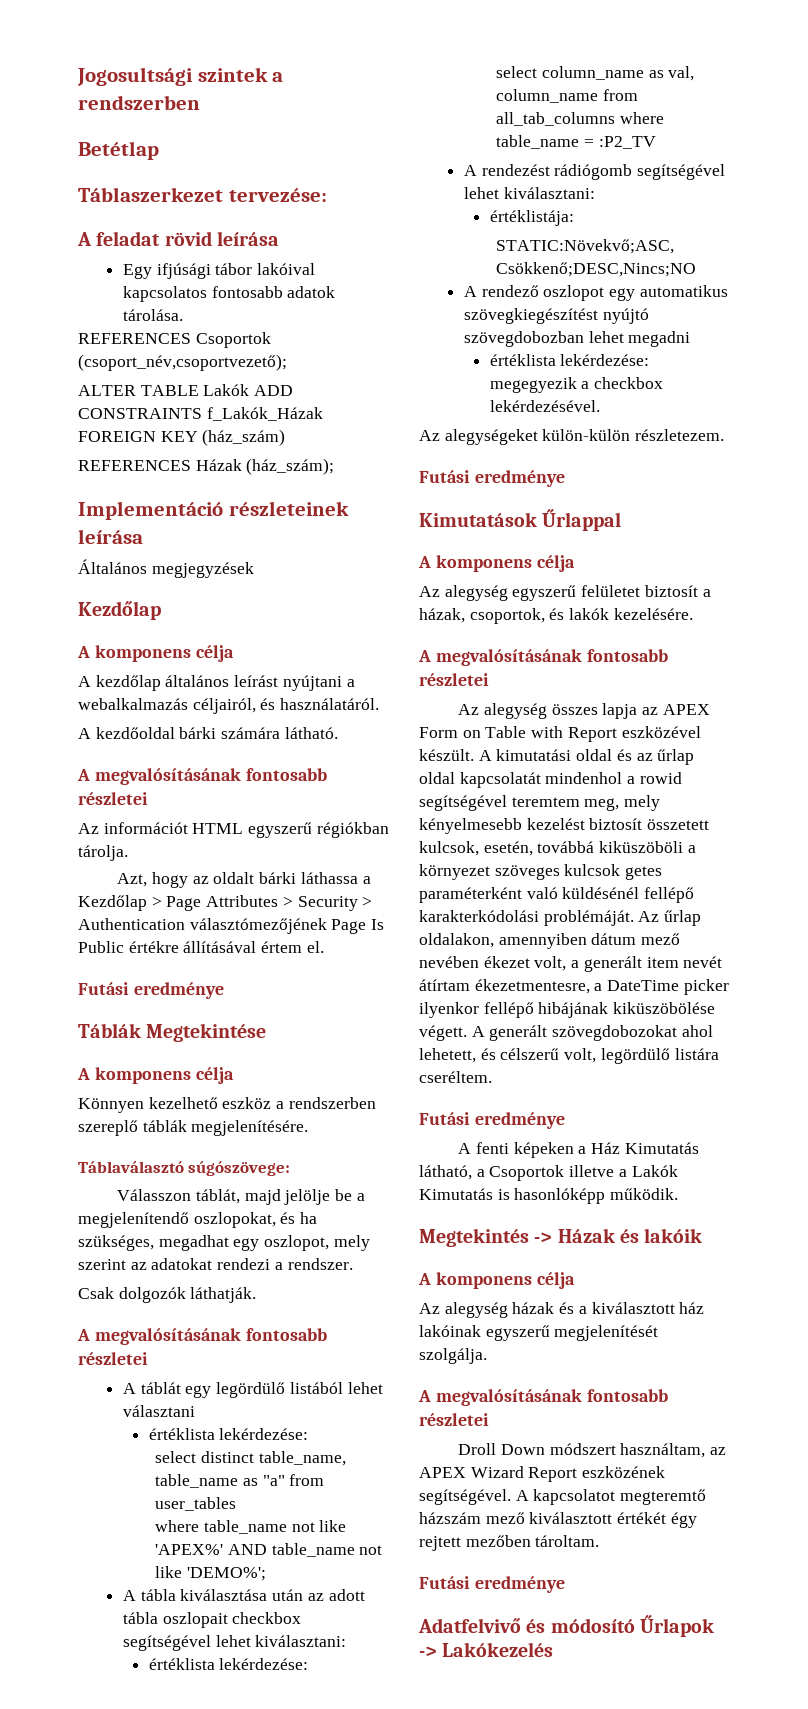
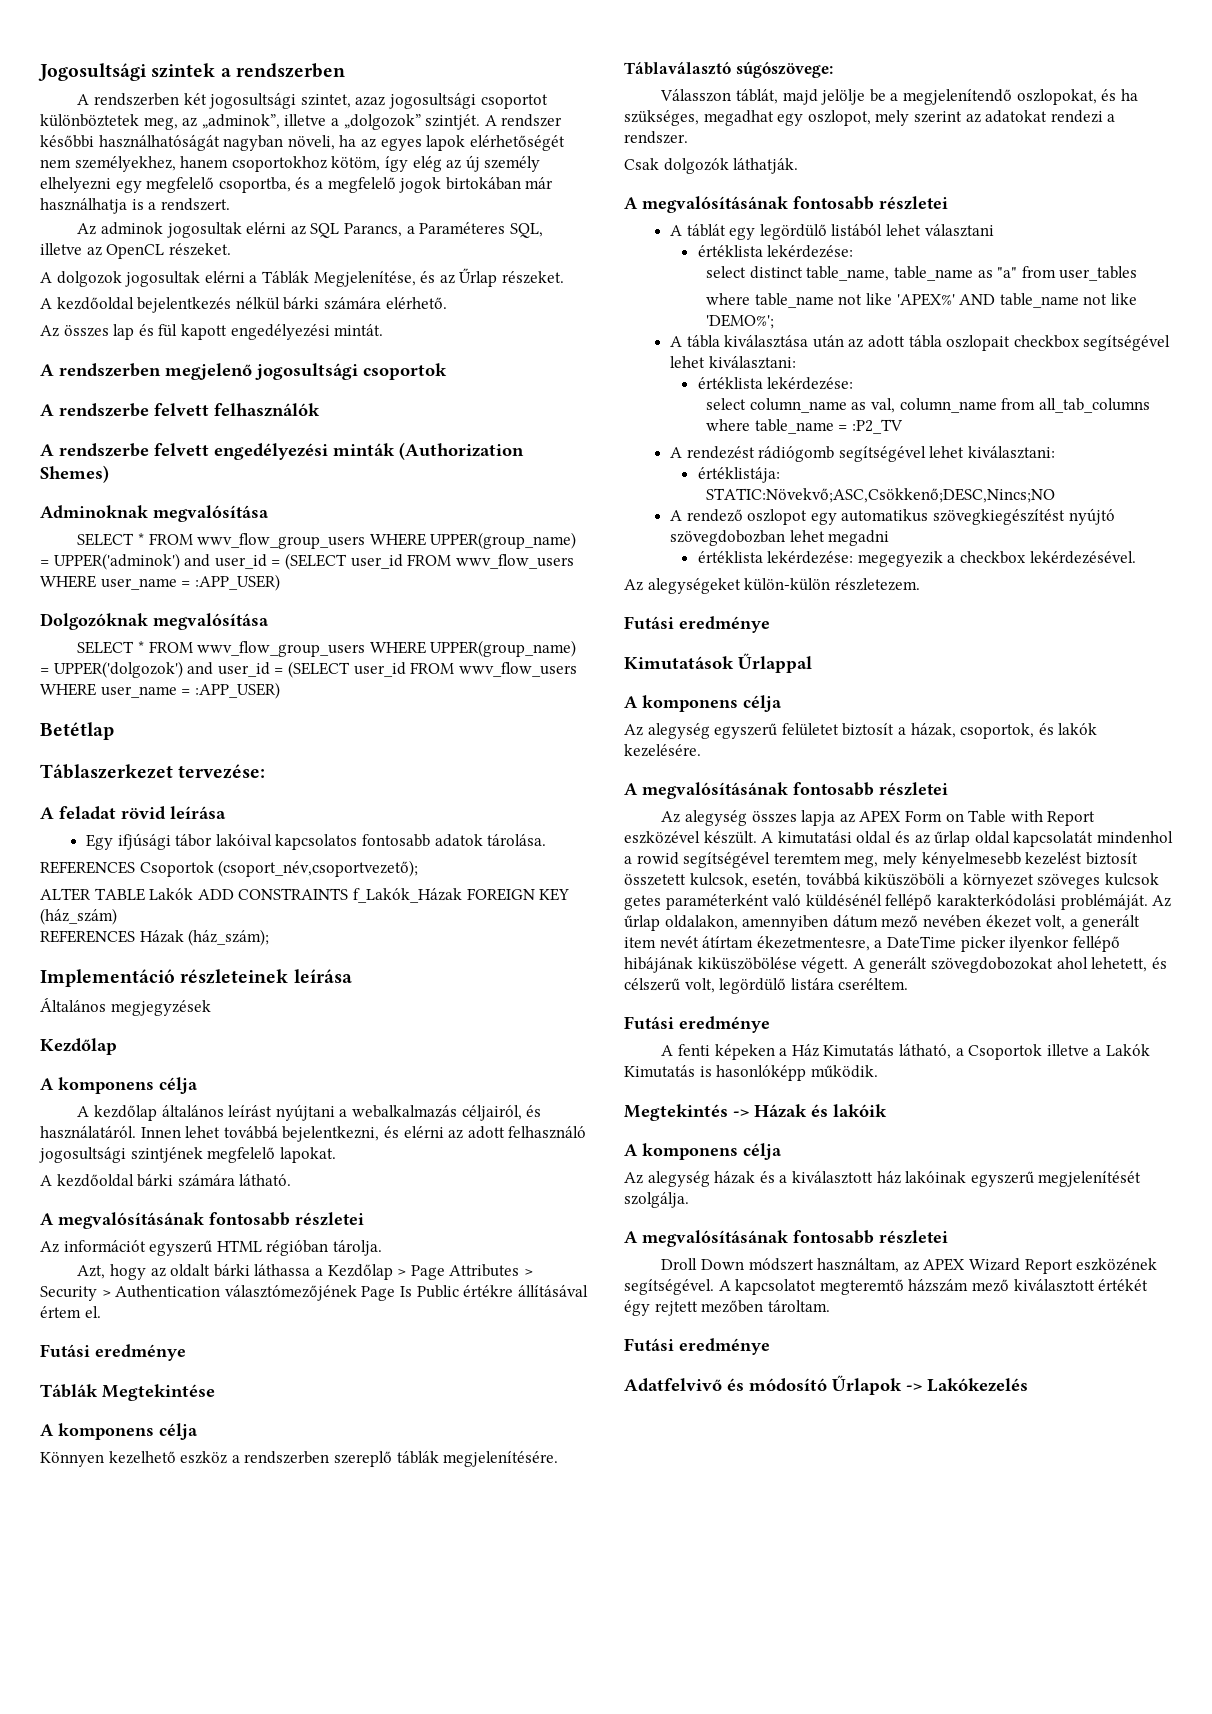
(200, 102) none -> [77,93,548,109] [40,114,563,130] [40,135,565,151] [40,155,541,172] [40,177,554,193] [40,198,230,214] [77,222,543,238] [40,243,231,259] [40,268,564,287] [40,297,447,313] [40,324,384,340] [40,363,447,380] [40,403,320,417] [40,442,524,460] [40,465,109,483] [40,505,269,522] [77,532,577,549] [40,553,574,570] [40,574,280,591] [40,613,269,630] [77,640,577,657] [40,661,577,678] [40,682,280,699] // A rendszerben két jogosultsági szintet, azaz jogosultsági csoportot különböztetek meg, az „adminok”, illetve a „dolgozok” szintjét. A rendszer későbbi használhatóságát nagyban növeli, ha az egyes lapok elérhetőségét nem személyekhez, hanem csoportokhoz kötöm, így elég az új személy elhelyezni egy megfelelő csoportba, és a megfelelő jogok birtokában már használhatja is a rendszert. // Az adminok jogosultak elérni az SQL Parancs, a Paraméteres SQL, illetve az OpenCL részeket. // A dolgozok jogosultak elérni a Táblák Megjelenítése, és az Űrlap részeket. // A kezdőoldal bejelentkezés nélkül bárki számára elérhető. // Az összes lap és fül kapott engedélyezési mintát. // A rendszerben megjelenő jogosultsági csoportok // A rendszerbe felvett felhasználók // A rendszerbe felvett engedélyezési minták (Authorization Shemes) // Adminoknak megvalósítása // SELECT * FROM wwv_flow_group_users WHERE UPPER(group_name) = UPPER('adminok') and user_id = (SELECT user_id FROM wwv_flow_users WHERE user_name = :APP_USER) // Dolgozóknak megvalósítása // SELECT * FROM wwv_flow_group_users WHERE UPPER(group_name) = UPPER('dolgozok') and user_id = (SELECT user_id FROM wwv_flow_users WHERE user_name = :APP_USER)
(380, 704) none -> [140,1126,587,1142] [39,1147,336,1163] Innen lehet továbbá bejelentkezni, és elérni az adott felhasználó jogosultsági szintjének megfelelő lapokat.
[192,822,389,838] HTML egyszerű régiókban -> [149,1240,329,1256] egyszerű HTML régióban

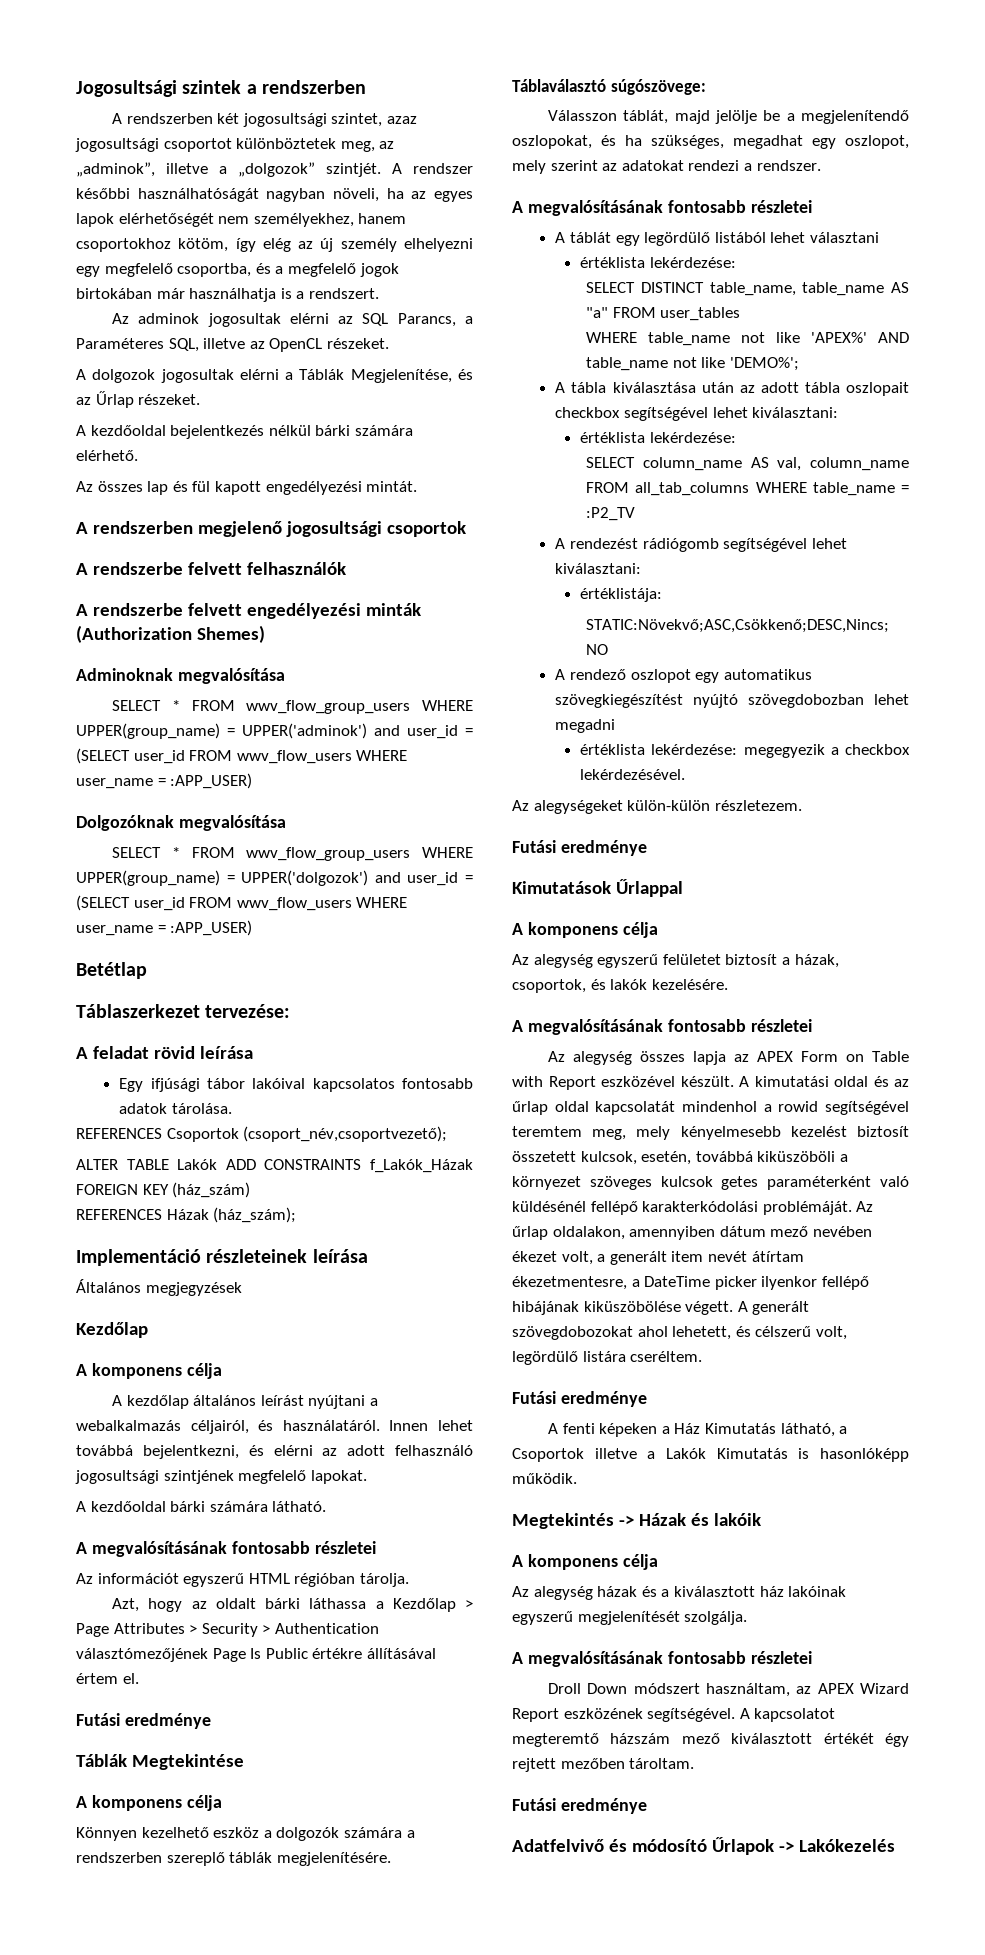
(240, 1459) none -> [276,1827,415,1841] dolgozók számára a
[624,158,799,174] // Csak dolgozók láthatják. -> (821, 165) none
[706,266,1056,281] select distinct table_name, table_name as "a" from -> [586,282,909,296] [586,307,656,318] SELECT DISTINCT table_name, table_name AS "a" FROM
[706,293,751,305] where -> [586,332,638,343] WHERE
[706,398,1150,413] [706,419,751,431] select column_name as val, column_name from all_tab_columns where -> [586,457,909,471] [586,482,807,496] SELECT column_name AS val, column_name FROM all_tab_columns WHERE

